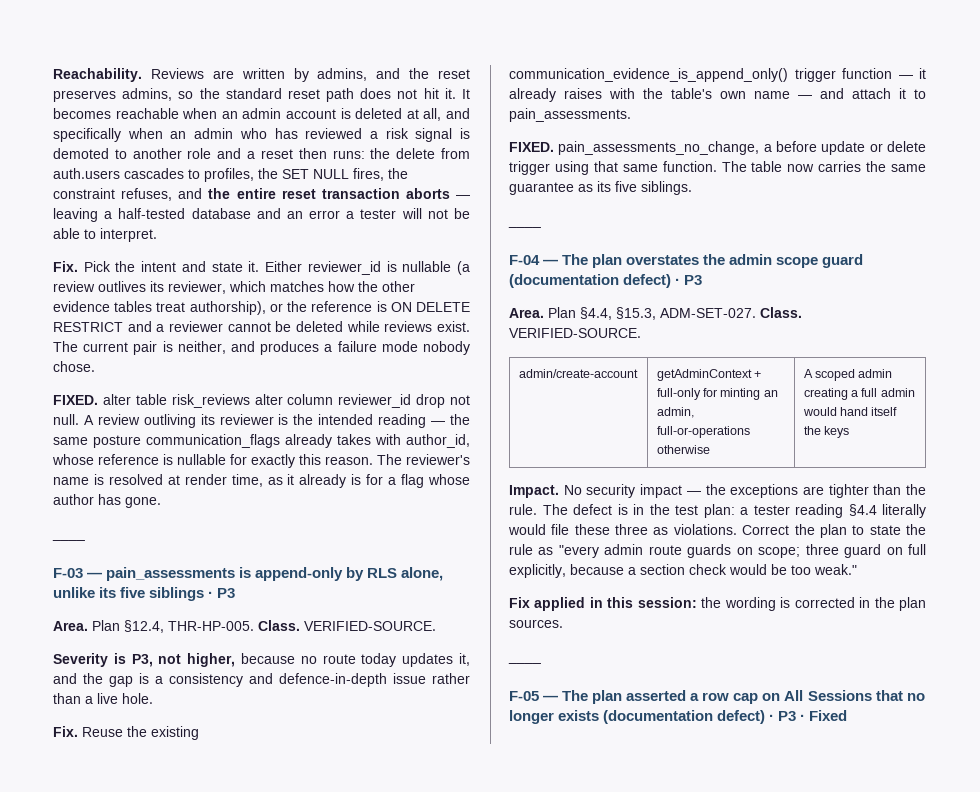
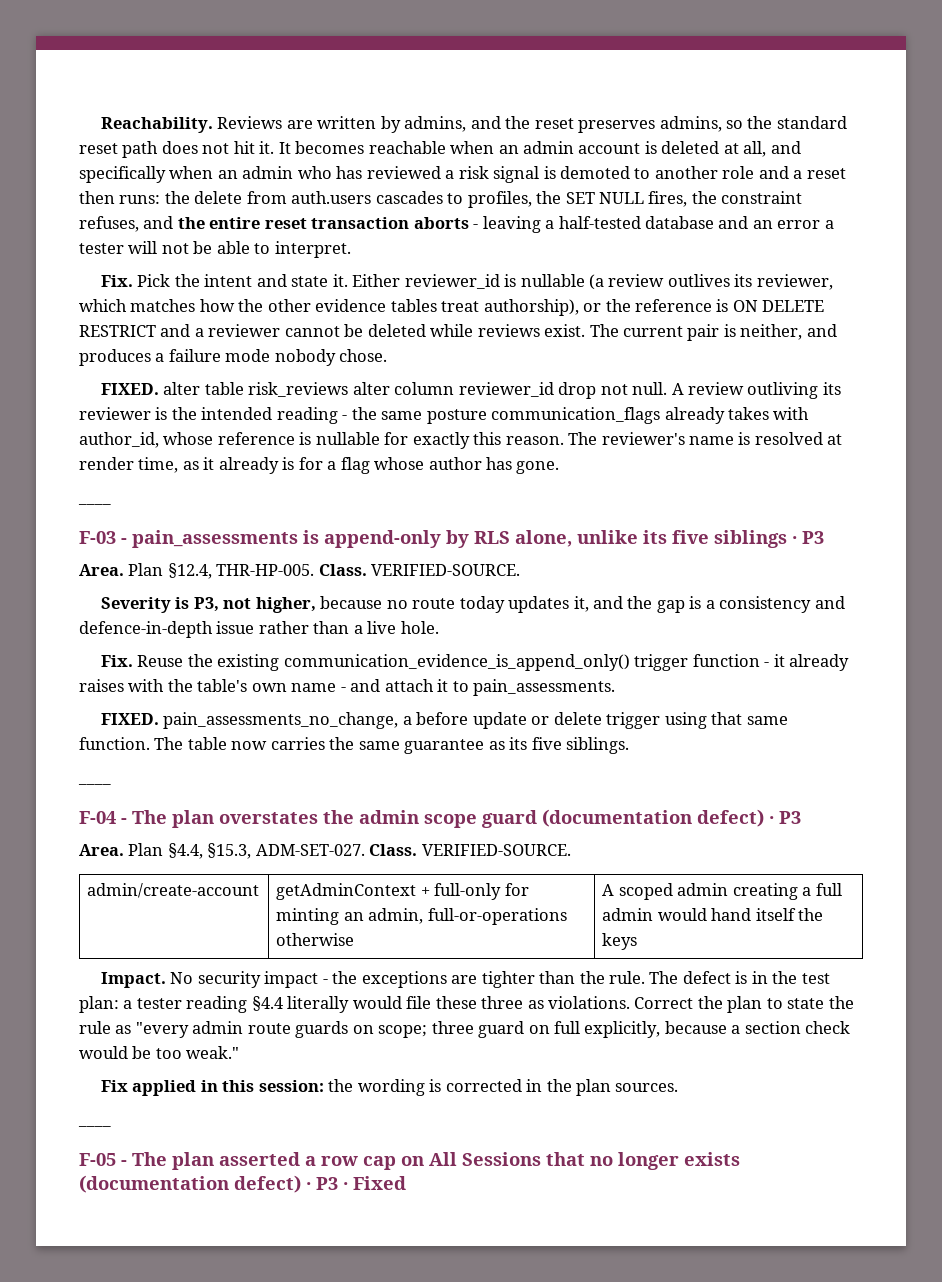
[456,195,470,199] — -> [473,224,479,229] -
[431,421,446,425] — -> [342,415,348,420] -
[87,572,103,578] — -> [121,538,127,544] -
[898,75,913,79] — -> [764,662,770,667] -
[798,95,812,99] — -> [340,687,346,692] -
[543,259,559,265] — -> [121,818,127,824] -
[686,491,701,495] — -> [322,979,328,984] -
[543,695,559,701] — -> [121,1160,127,1166] -

